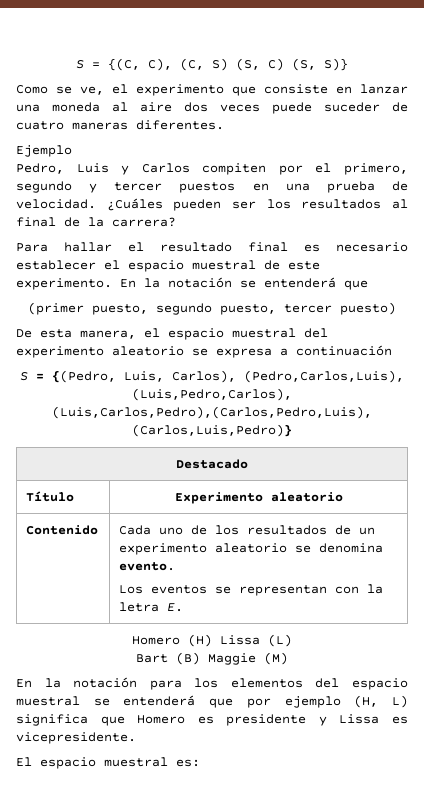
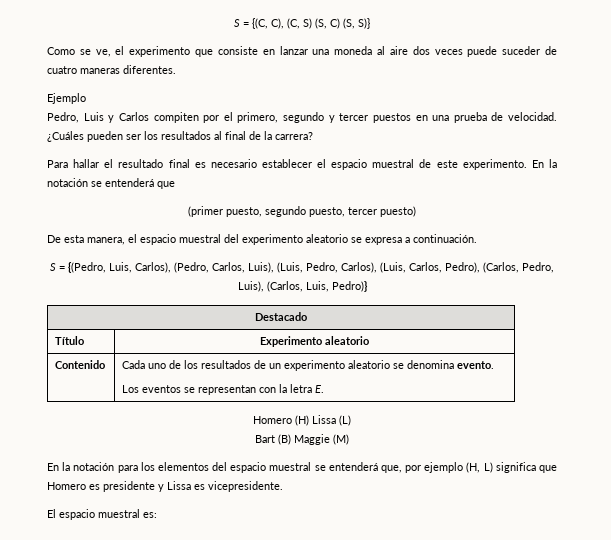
[296,345,392,356] continuación -> [413,234,477,243] continuación.
[244,370,404,383] [132,388,292,401] [52,406,372,419] [132,424,292,437] (Pedro,Carlos,Luis), (Luis,Pedro,Carlos), (Luis,Carlos,Pedro),(Carlos,Pedro,Luis), (Carlos,Luis,Pedro)} -> [174,262,554,273] [237,281,368,292] (Pedro, Carlos, Luis), (Luis, Pedro, Carlos), (Luis, Carlos, Pedro), (Carlos, Pedro, Luis), (Carlos, Luis, Pedro)}
[209,698,234,708] que -> [380,465,402,473] que,

